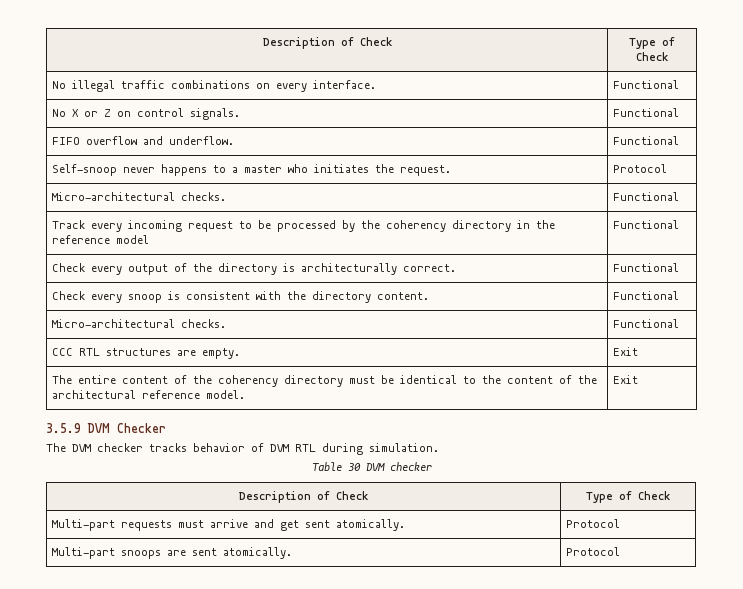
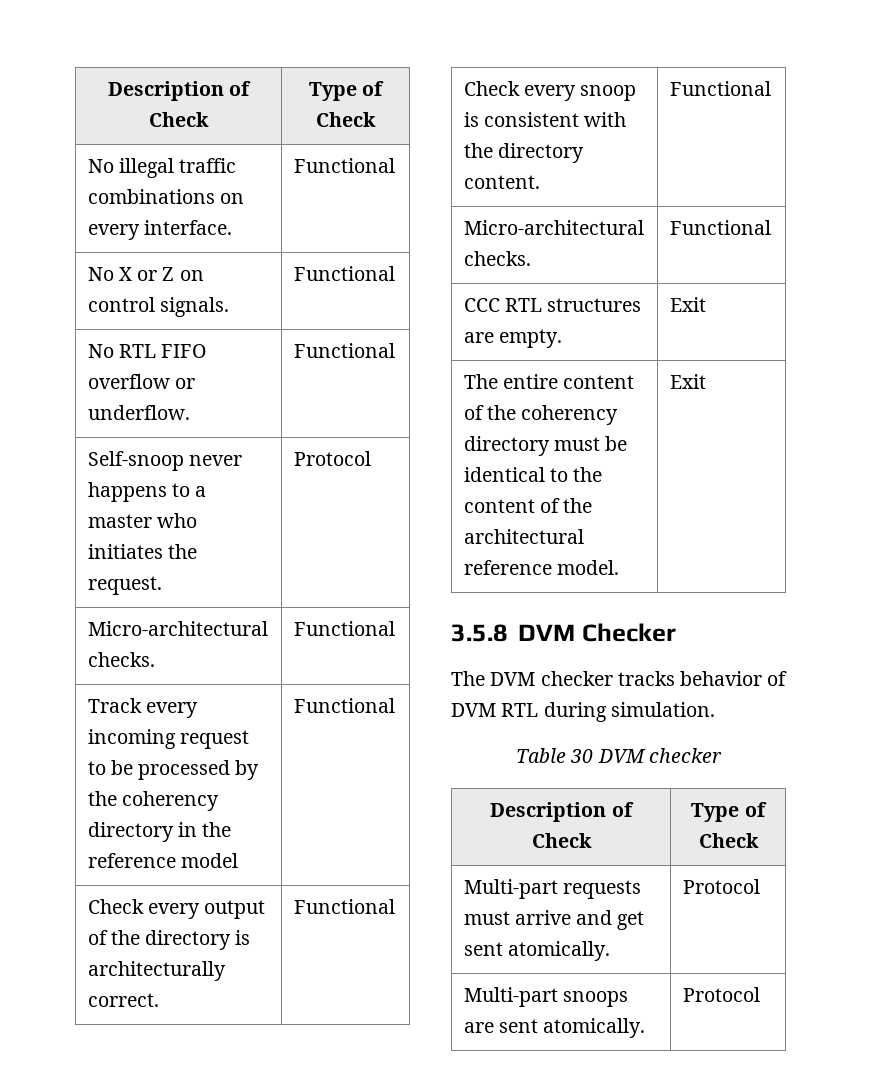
(679, 112) none -> [87,344,156,358] No RTL
[142,136,163,145] and -> [174,378,195,389] or
[46,423,81,433] 3.5.9 -> [451,624,508,642] 3.5.8

